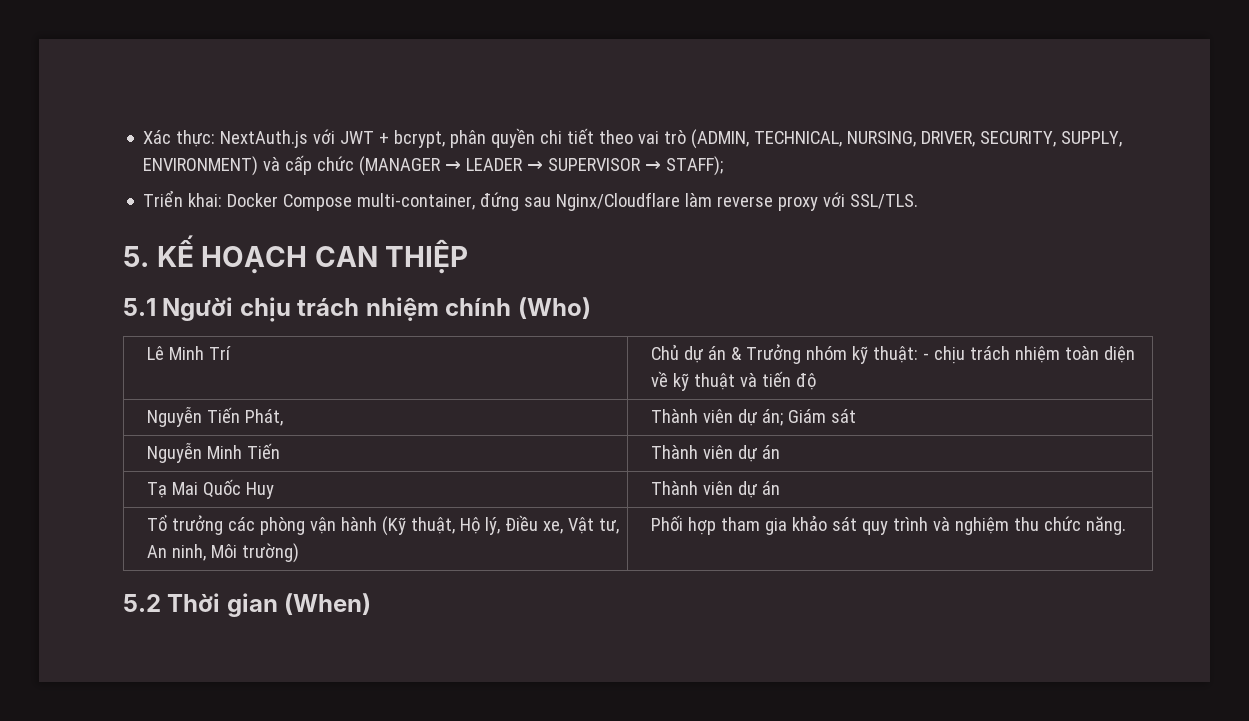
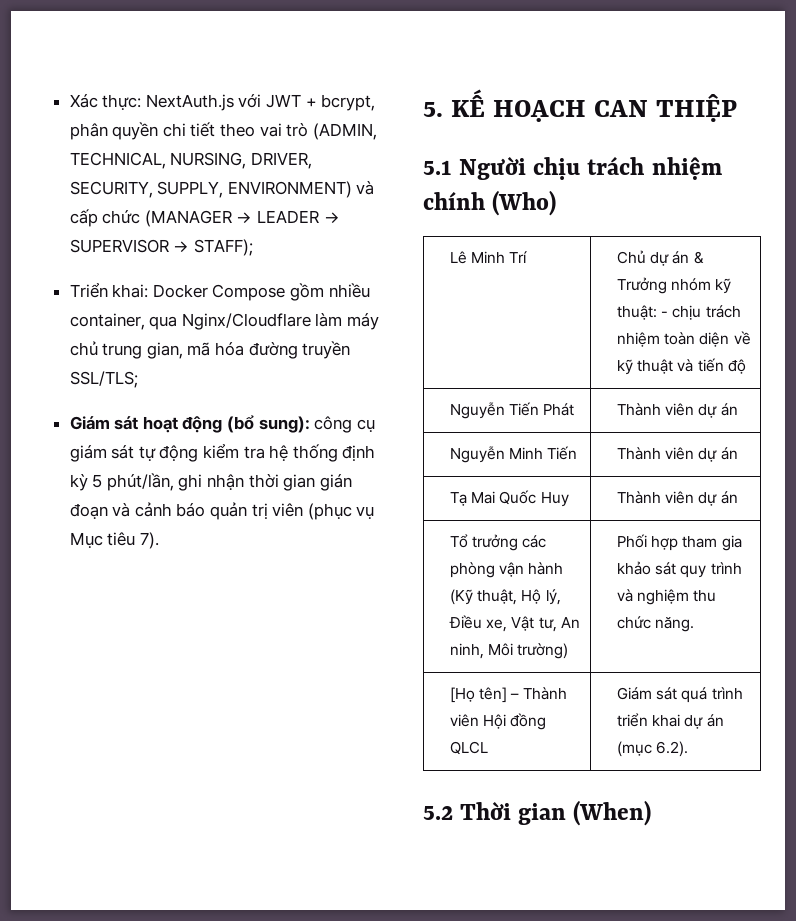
[357,192,919,211] multi-container, đứng sau Nginx/Cloudflare làm reverse proxy với SSL/TLS. -> [290,283,370,301] [69,313,380,330] [69,341,351,359] [69,371,138,388] [69,415,375,433] [69,444,376,462] [69,473,352,491] [69,502,375,520] [69,532,159,549] gồm nhiều container, qua Nginx/Cloudflare làm máy chủ trung gian, mã hóa đường truyền SSL/TLS; // Giám sát hoạt động (bổ sung): công cụ giám sát tự động kiểm tra hệ thống định kỳ 5 phút/lần, ghi nhận thời gian gián đoạn và cảnh báo quản trị viên (phục vụ Mục tiêu 7).
[244,409,283,426] [650,409,856,426] Phát, | Thành viên dự án; Giám sát -> [543,403,575,416] [616,403,738,418] Phát | Thành viên dự án
(1126, 525) none -> [449,687,567,703] [449,713,547,730] [449,741,488,755] [616,687,743,703] [616,713,724,729] [616,741,689,757] // [Họ tên] – Thành viên Hội đồng QLCL | Giám sát quá trình triển khai dự án (mục 6.2).

